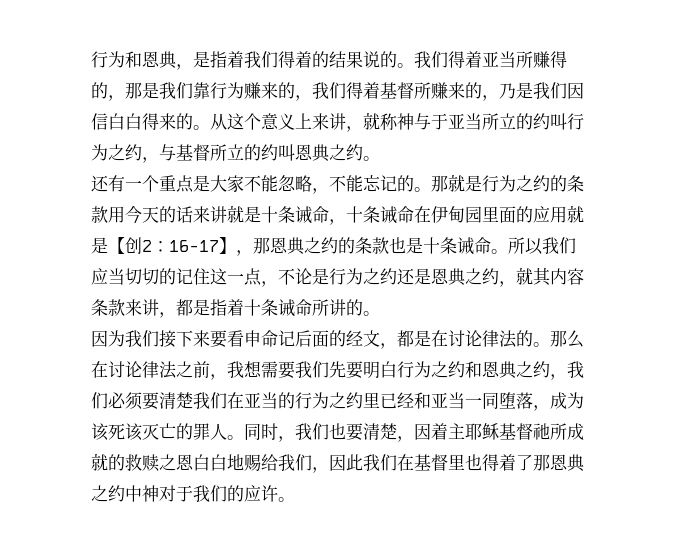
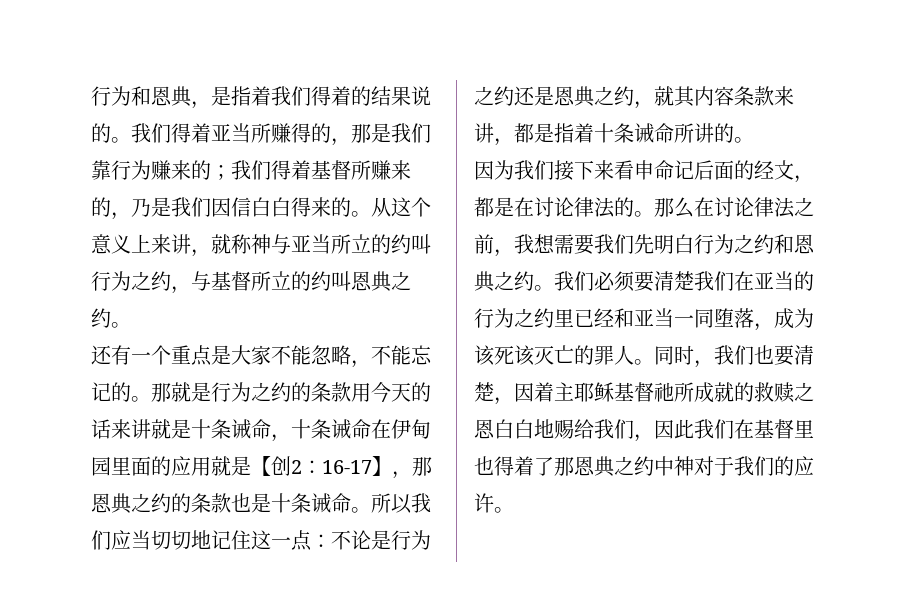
[295,95,312,101] ， -> [211,165,231,180] ；
[431,113,448,130] 于 -> (291, 244) none
[159,268,176,285] 的 -> [191,530,211,549] 地
[261,281,278,287] ， -> [311,534,331,548] ：
[210,330,227,348] 要 -> (614, 170) none
[346,361,363,379] 要 -> (654, 244) none
[550,374,567,380] ， -> [534,285,554,291] 。

